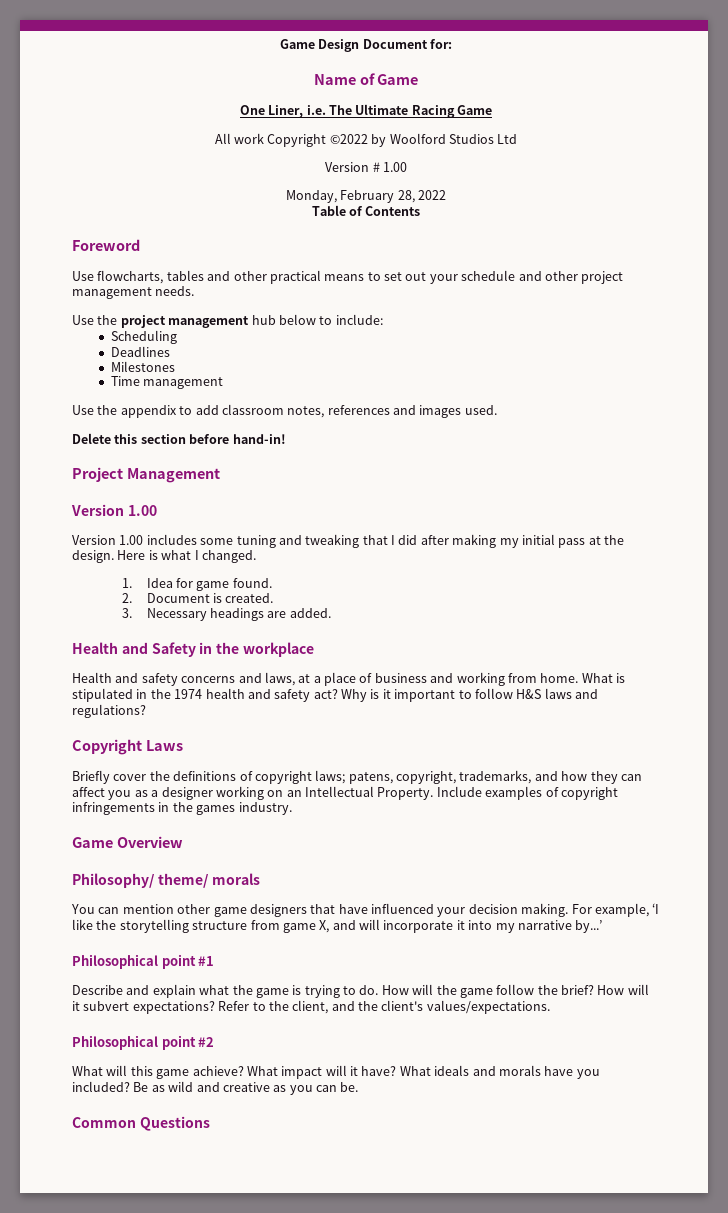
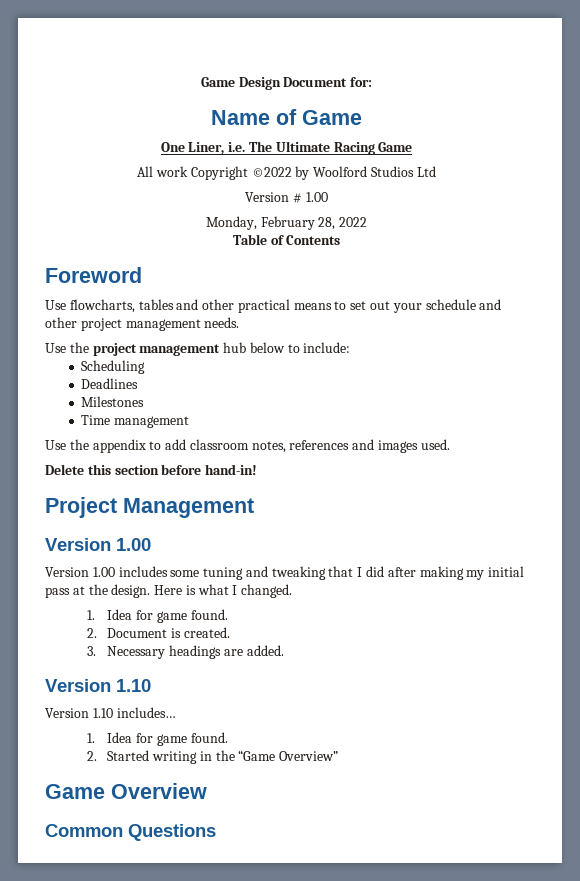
[72,642,314,657] [72,672,625,686] [72,688,598,702] [72,704,146,718] [72,739,183,755] [72,770,642,784] [72,786,618,800] [72,802,292,815] [72,836,183,848] [72,873,260,888] [71,903,660,917] [72,919,603,933] [72,954,215,969] [72,984,649,998] [72,1000,550,1014] [72,1035,215,1050] [72,1065,600,1079] [72,1081,359,1095] Health and Safety in the workplace // Health and safety concerns and laws, at a place of business and working from home. What is stipulated in the 1974 health and safety act? Why is it important to follow H&S laws and regulations? // Copyright Laws // Briefly cover the definitions of copyright laws; patens, copyright, trademarks, and how they can affect you as a designer working on an Intellectual Property. Include examples of copyright infringements in the games industry. // Game Overview // Philosophy/ theme/ morals // You can mention other game designers that have influenced your decision making. For example, ‘I like the storytelling structure from game X, and will incorporate it into my narrative by...’ // Philosophical point #1 // Describe and explain what the game is trying to do. How will the game follow the brief? How will it subvert expectations? Refer to the client, and the client's values/expectations. // Philosophical point #2 // What will this game achieve? What impact will it have? What ideals and morals have you included? Be as wild and creative as you can be. -> [45,679,151,692] [45,707,176,718] [86,732,228,746] [86,750,339,764] [45,783,207,799] Version 1.10 // Version 1.10 includes… // 1. Idea for game found. // 2. Started writing in the “Game Overview” // Game Overview

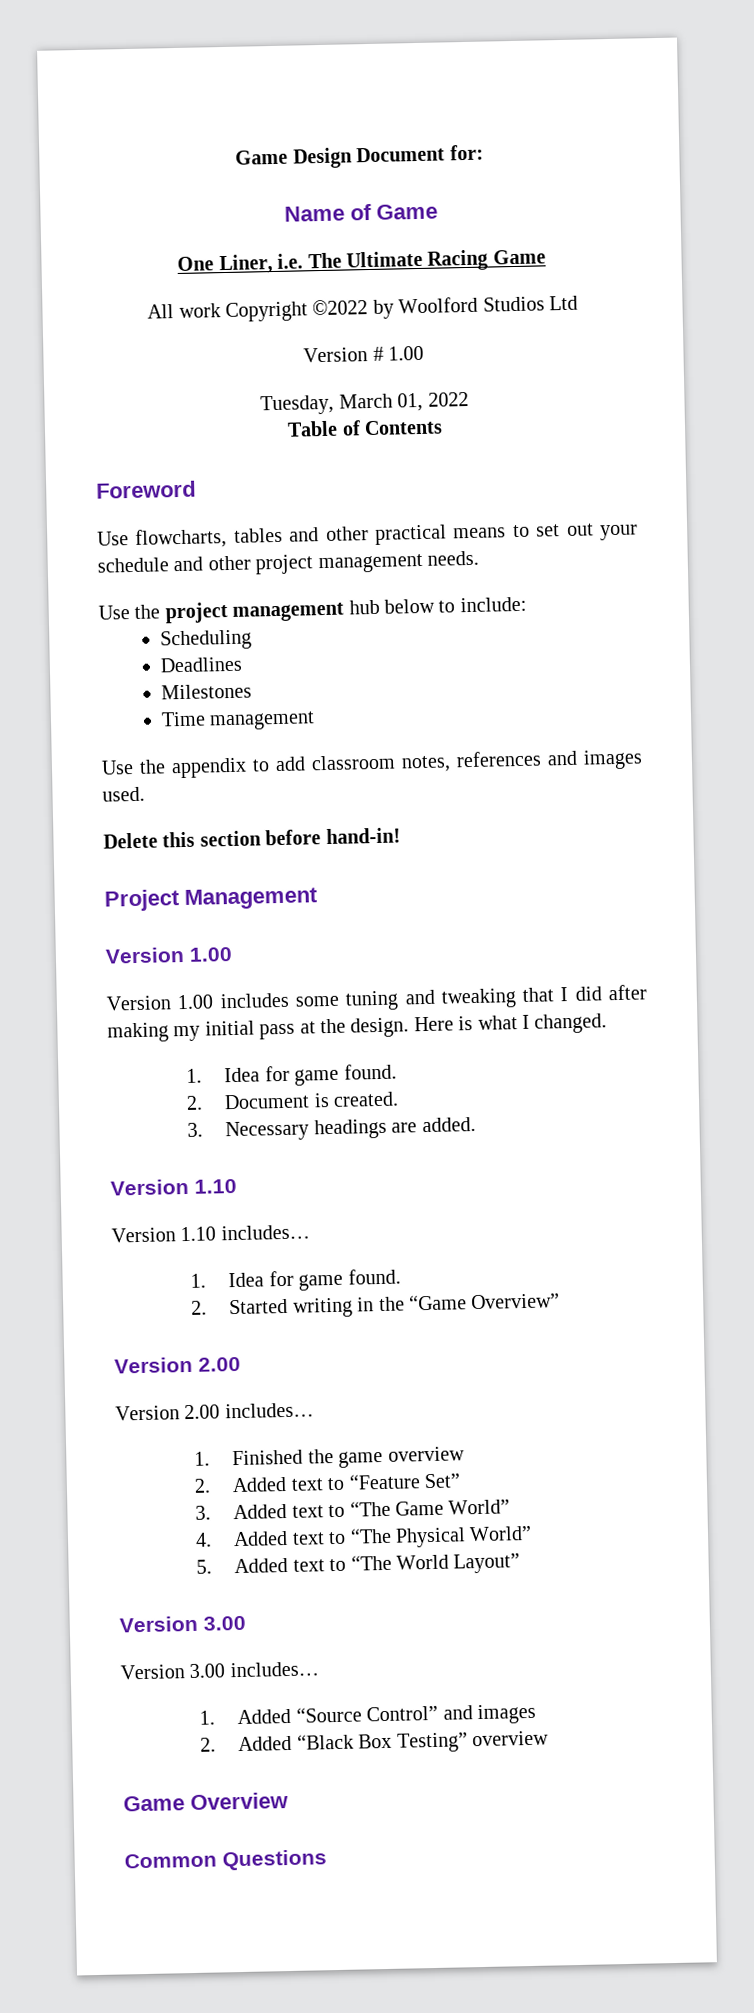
[205,216,336,230] Monday, February 28, -> [260,392,424,416] Tuesday, March 01,
(339, 756) none -> [114,1356,241,1374] [115,1402,314,1421] [193,1446,465,1468] [193,1473,461,1493] [194,1499,511,1520] [194,1525,533,1548] [195,1553,521,1574] [119,1615,246,1633] [120,1661,319,1680] [198,1703,536,1725] [199,1730,549,1753] // Version 2.00 // Version 2.00 includes… // 1. Finished the game overview // 2. Added text to “Feature Set” // 3. Added text to “The Game World” // 4. Added text to “The Physical World” // 5. Added text to “The World Layout” // Version 3.00 // Version 3.00 includes… // 1. Added “Source Control” and images // 2. Added “Black Box Testing” overview

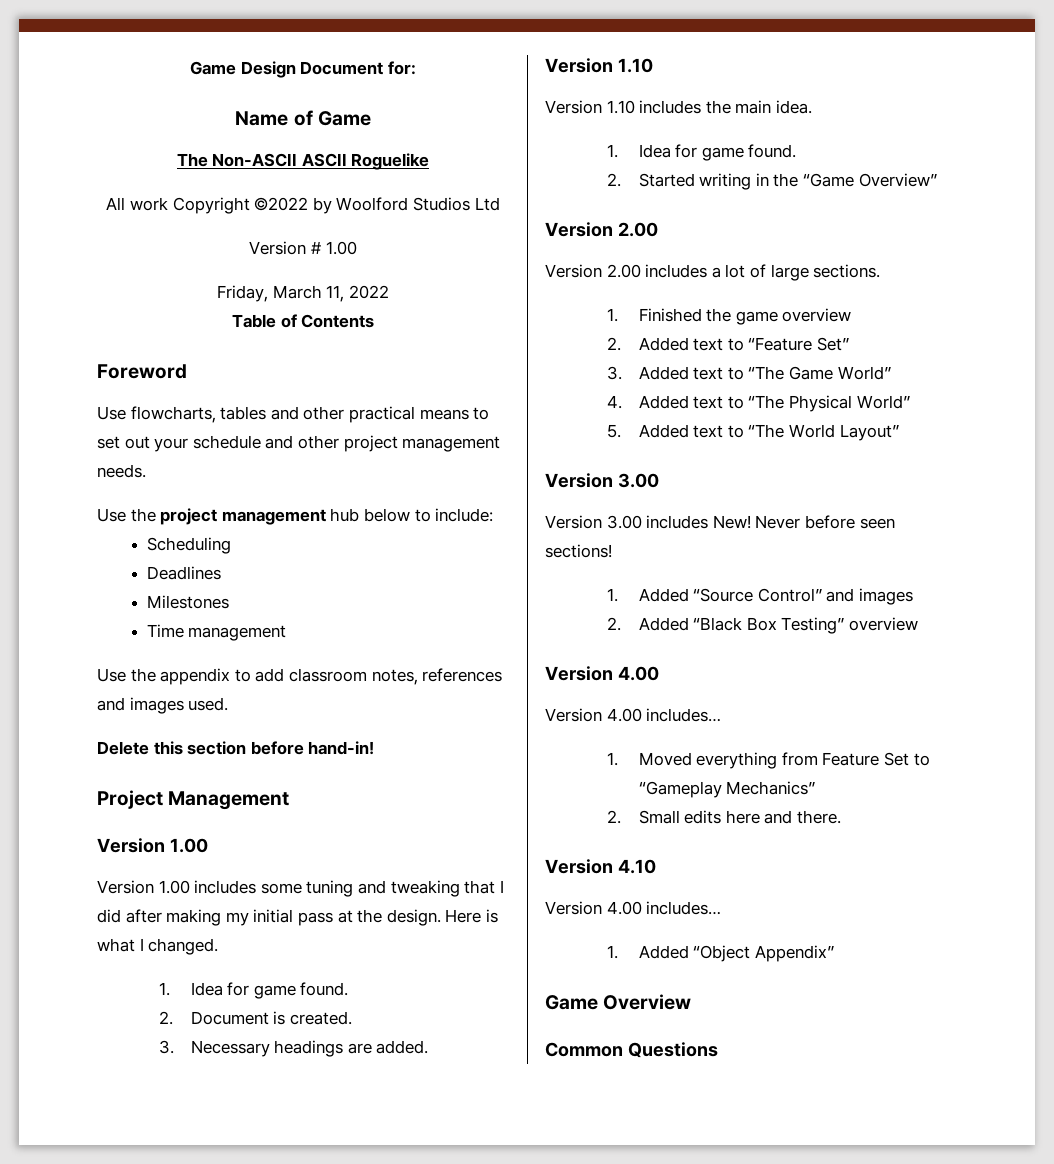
[177,249,546,275] One Liner, i.e. The Ultimate Racing Game -> [176,153,430,170] The Non-ASCII ASCII Roguelike
[260,392,424,416] Tuesday, March 01, -> [217,285,345,302] Friday, March 11,
[220,1224,310,1241] includes… -> [639,100,812,114] includes the main idea.
[224,1402,314,1419] includes… -> [645,264,881,281] includes a lot of large sections.
[229,1661,319,1678] includes… -> [646,515,895,529] [545,544,612,558] includes New! Never before seen sections!
(549, 1738) none -> [545,666,659,681] [545,708,722,722] [607,752,930,769] [638,781,816,798] [607,810,841,824] [545,859,656,874] [545,901,722,915] [607,945,834,962] // Version 4.00 // Version 4.00 includes… // 1. Moved everything from Feature Set to “Gameplay Mechanics” // 2. Small edits here and there. // Version 4.10 // Version 4.00 includes… // 1. Added “Object Appendix”

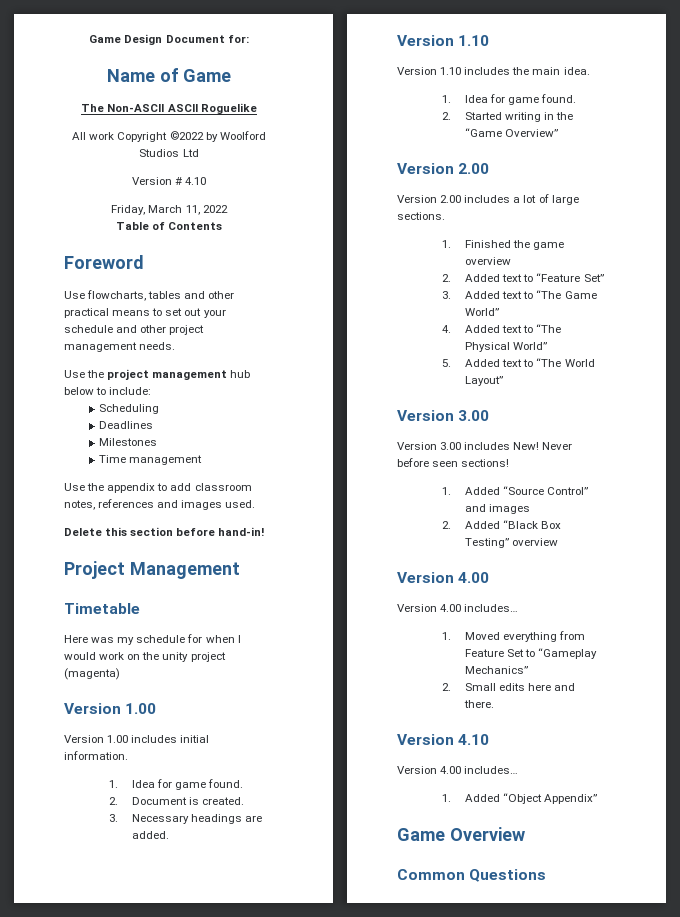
[325,241,357,255] 1.00 -> [185,177,207,185] 4.10
(290, 800) none -> [64,603,140,614] [64,634,241,645] [64,652,226,662] [64,668,120,680] // Timetable // Here was my schedule for when I would work on the unity project (magenta)
[260,880,504,897] [97,909,498,926] [97,938,219,955] some tuning and tweaking that I did after making my initial pass at the design. Here is what I changed. -> [180,735,210,743] [64,751,128,760] initial information.

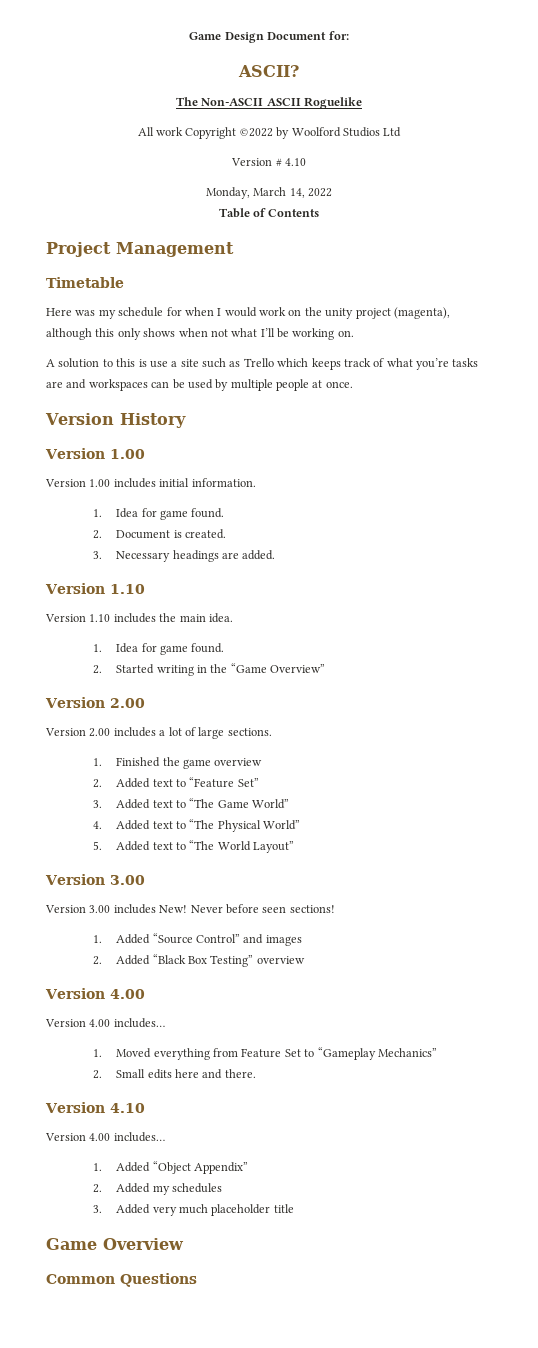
[106,68,232,82] Name of Game -> [238,65,299,77] ASCII?
[111,205,200,215] Friday, March 11, -> [205,187,305,199] Monday, March 14,
[64,255,144,269] [64,290,235,301] [64,308,226,318] [64,325,205,335] [64,342,176,352] [64,369,251,380] [64,387,152,395] [99,404,160,414] [99,421,154,429] [99,438,158,446] [99,455,203,465] [64,483,252,493] [64,499,256,510] [64,527,265,536] // Foreword // Use flowcharts, tables and other practical means to set out your schedule and other project management needs. // Use the project management hub below to include: // Scheduling // Deadlines // Milestones // Time management // Use the appendix to add classroom notes, references and images used. // Delete this section before hand-in! -> (320, 213) none
[64,668,120,680] (magenta) -> [393,307,450,319] [46,328,354,340] [46,358,479,370] [46,379,353,391] [45,413,186,428] (magenta), although this only shows when not what I’ll be working on. // A solution to this is use a site such as Trello which keeps track of what you’re tasks are and workspaces can be used by multiple people at once. // Version History
(598, 799) none -> [92,1183,223,1195] [92,1204,294,1216] // 2. Added my schedules // 3. Added very much placeholder title

